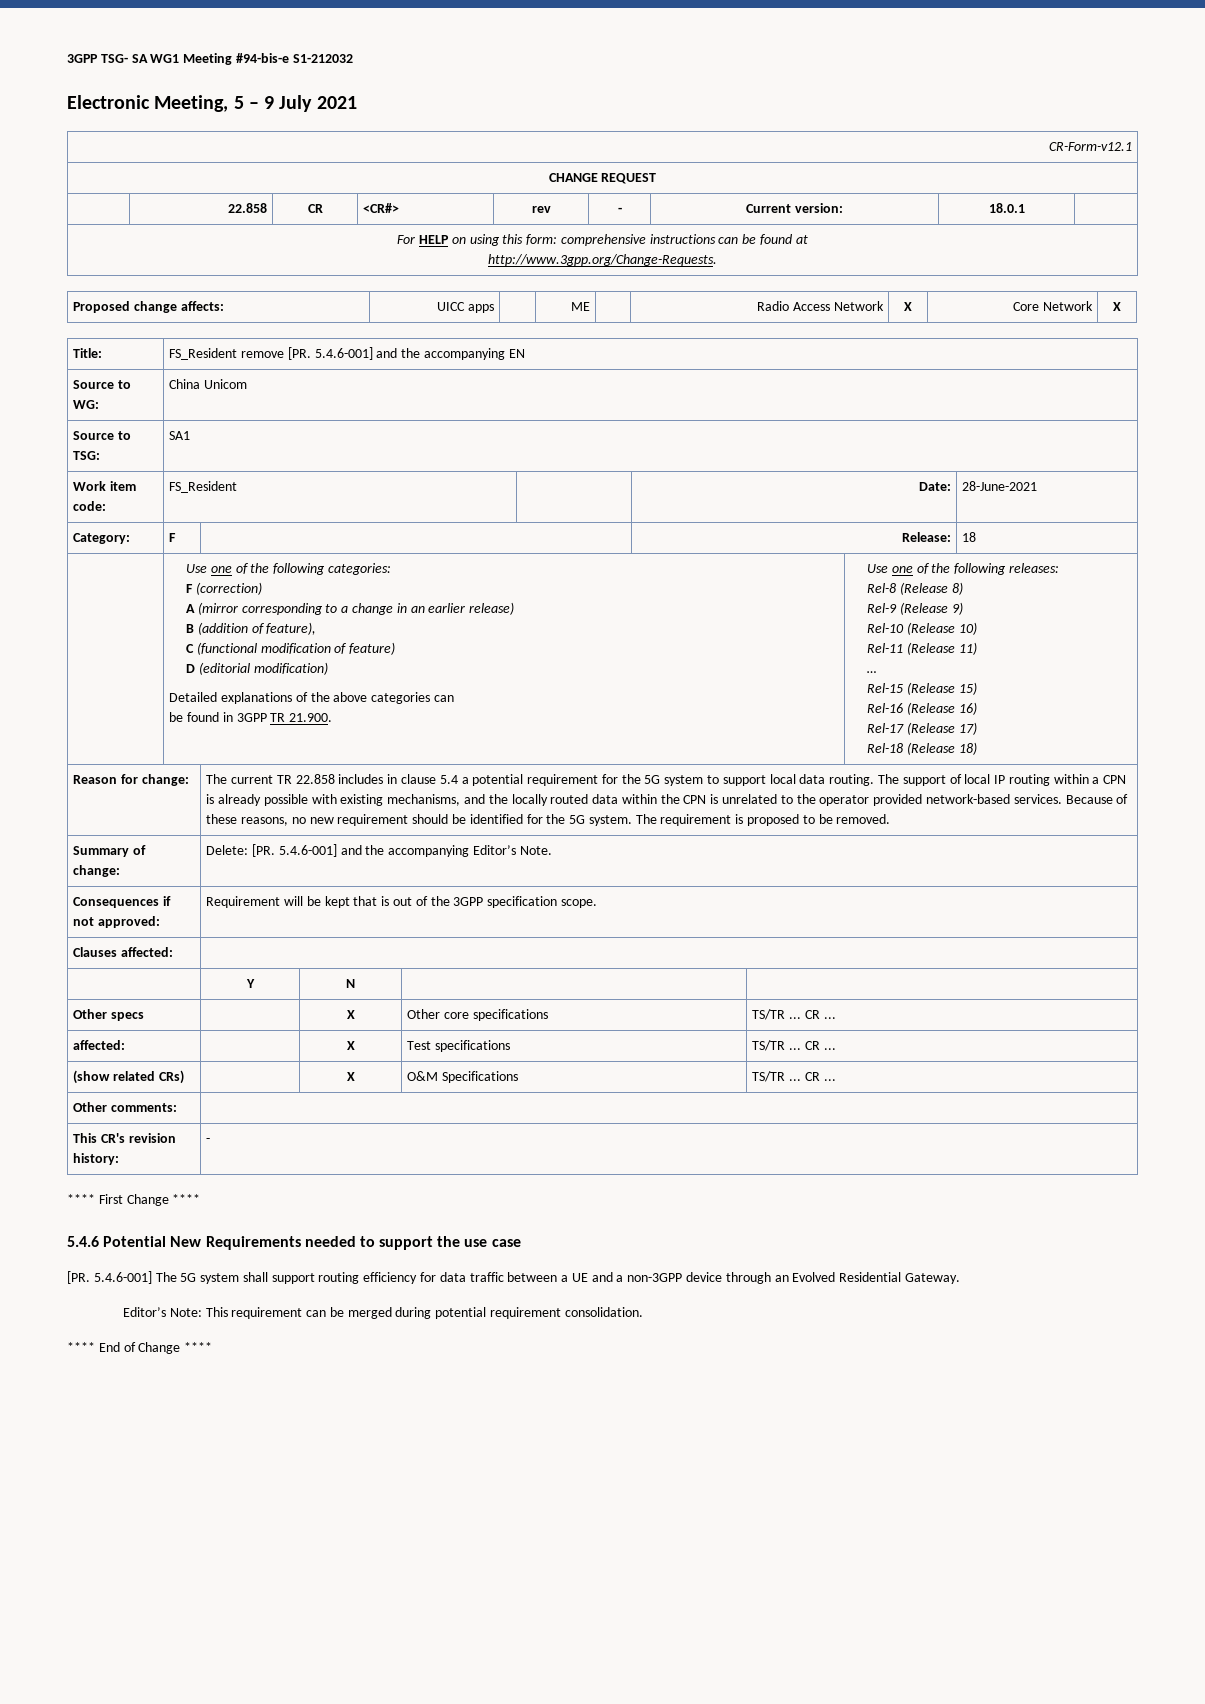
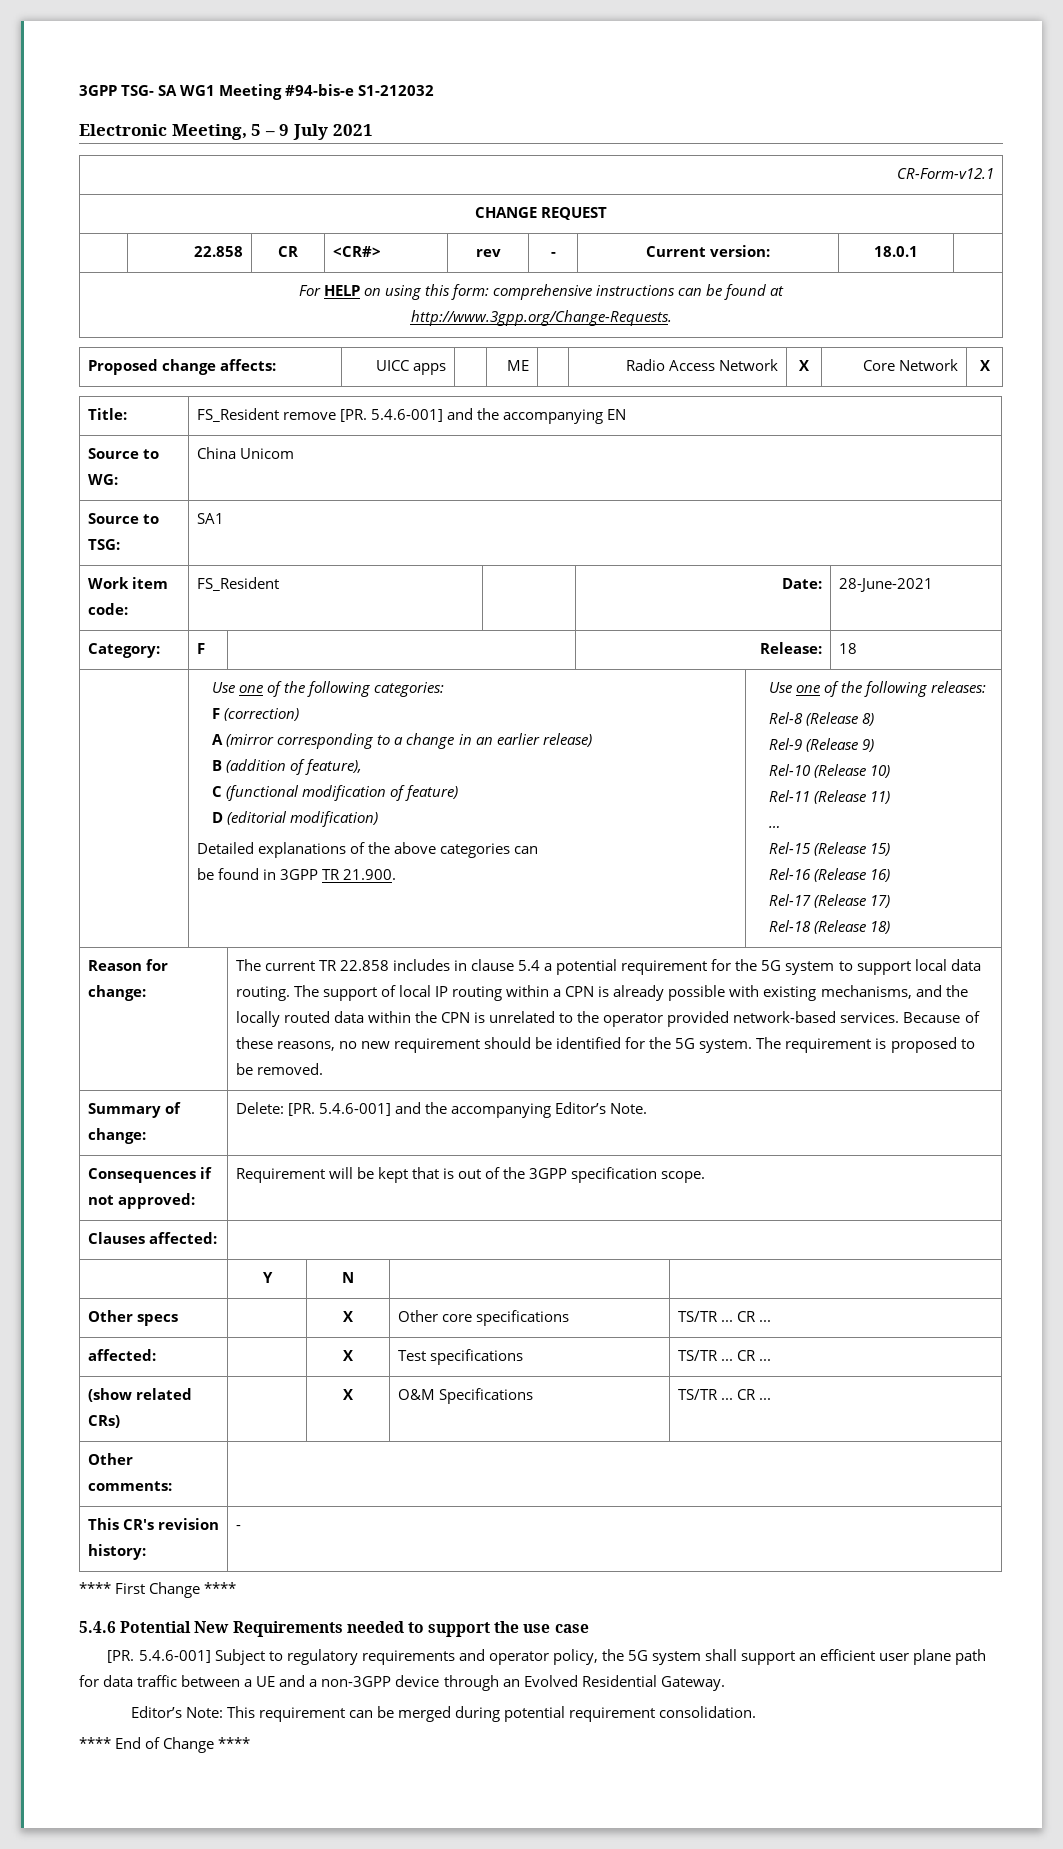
[155,1272,418,1284] The 5G system shall support routing efficiency -> [214,1649,987,1665] Subject to regulatory requirements and operator policy, the 5G system shall support an efficient user plane path

